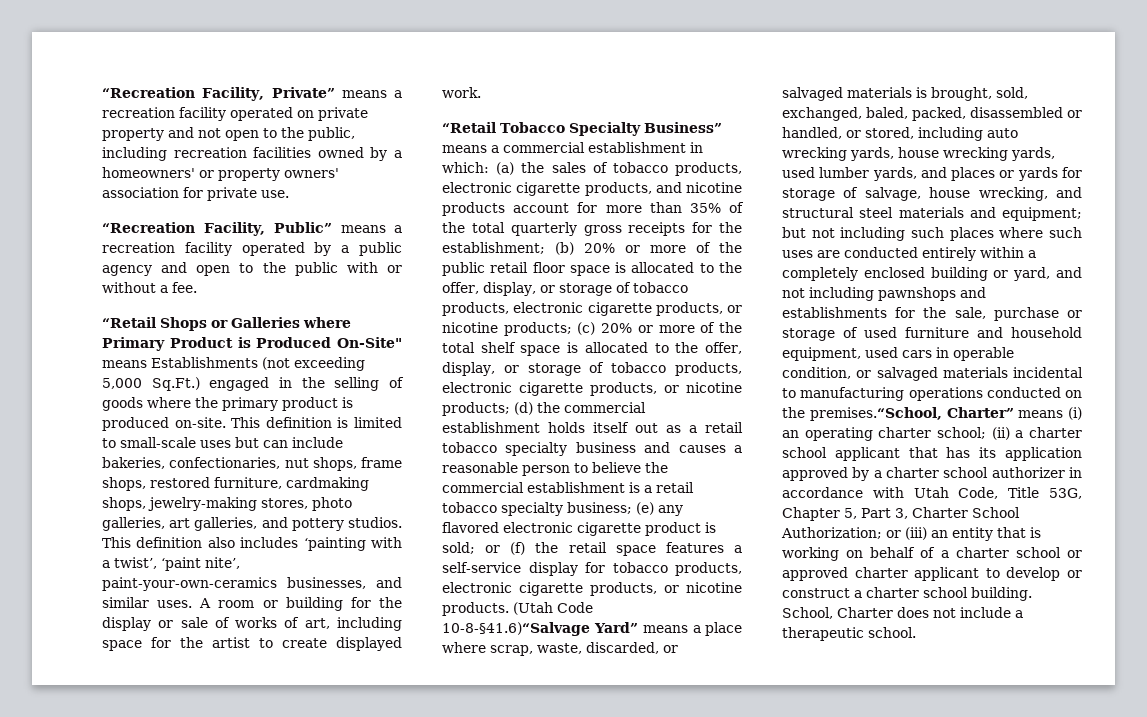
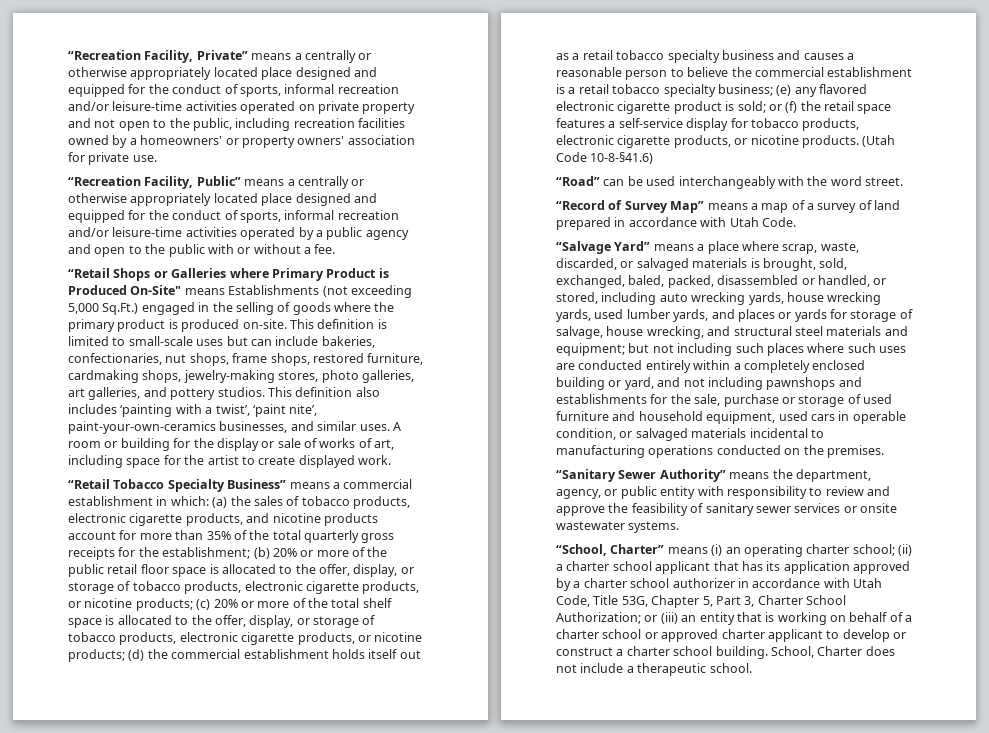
[102,107,226,121] recreation facility -> [304,50,372,63] [68,67,377,80] [68,84,399,97] [68,101,237,111] centrally or otherwise appropriately located place designed and equipped for the conduct of sports, informal recreation and/or leisure-time activities
[102,242,232,256] recreation facility -> [297,176,365,189] [68,193,377,206] [68,210,399,223] [68,227,237,237] centrally or otherwise appropriately located place designed and equipped for the conduct of sports, informal recreation and/or leisure-time activities
[442,622,590,636] 10-8-§41.6)“Salvage -> [590,152,654,164] [556,176,903,189] [556,200,901,213] [556,217,796,230] [556,241,611,254] 10-8-§41.6) // “Road” can be used interchangeably with the word street. // “Record of Survey Map” means a map of a survey of land prepared in accordance with Utah Code. // “Salvage
[809,407,942,421] premises.“School, -> [826,445,884,458] [556,469,871,482] [556,486,890,499] [556,503,897,516] [556,521,680,533] [556,544,607,556] premises. // “Sanitary Sewer Authority” means the department, agency, or public entity with responsibility to review and approve the feasibility of sanitary sewer services or onsite wastewater systems. // “School,

